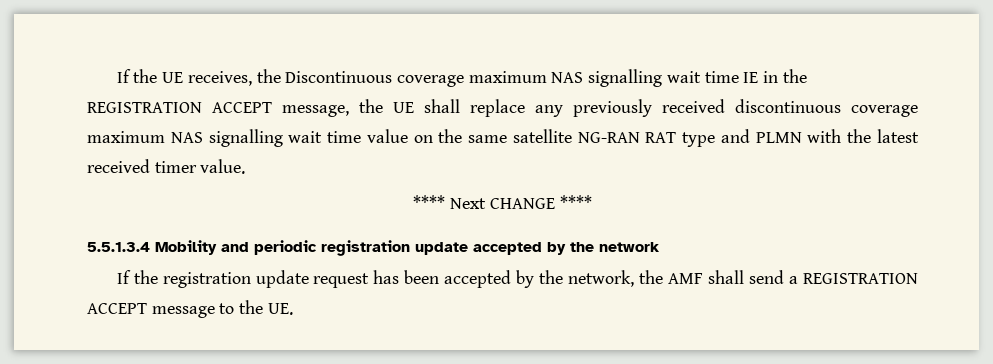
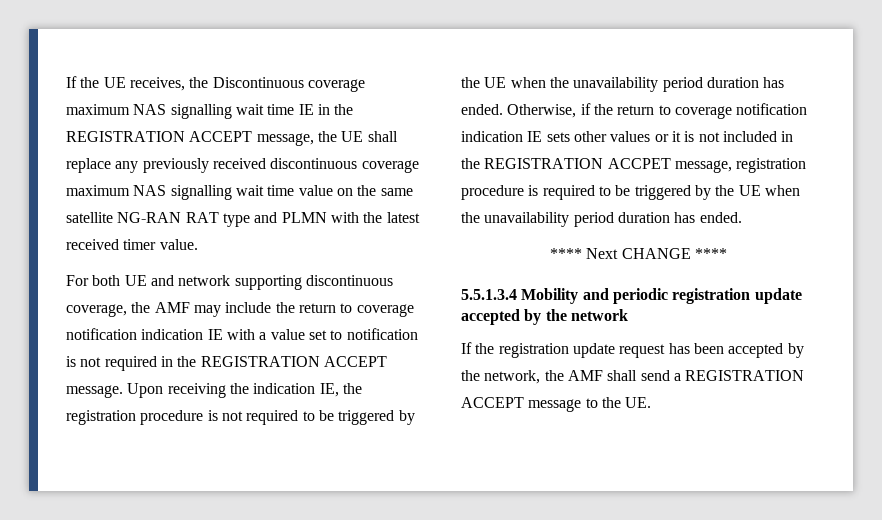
(246, 166) none -> [66,275,393,290] [66,302,414,317] [66,328,418,340] [66,356,387,371] [66,383,362,398] [66,410,415,425] [461,77,785,92] [461,103,808,119] [461,131,794,142] [461,158,807,173] [461,185,800,200] [461,212,742,227] // For both UE and network supporting discontinuous coverage, the AMF may include the return to coverage notification indication IE with a value set to notification is not required in the REGISTRATION ACCEPT message. Upon receiving the indication IE, the registration procedure is not required to be triggered by the UE when the unavailability period duration has ended. Otherwise, if the return to coverage notification indication IE sets other values or it is not included in the REGISTRATION ACCPET message, registration procedure is required to be triggered by the UE when the unavailability period duration has ended.

